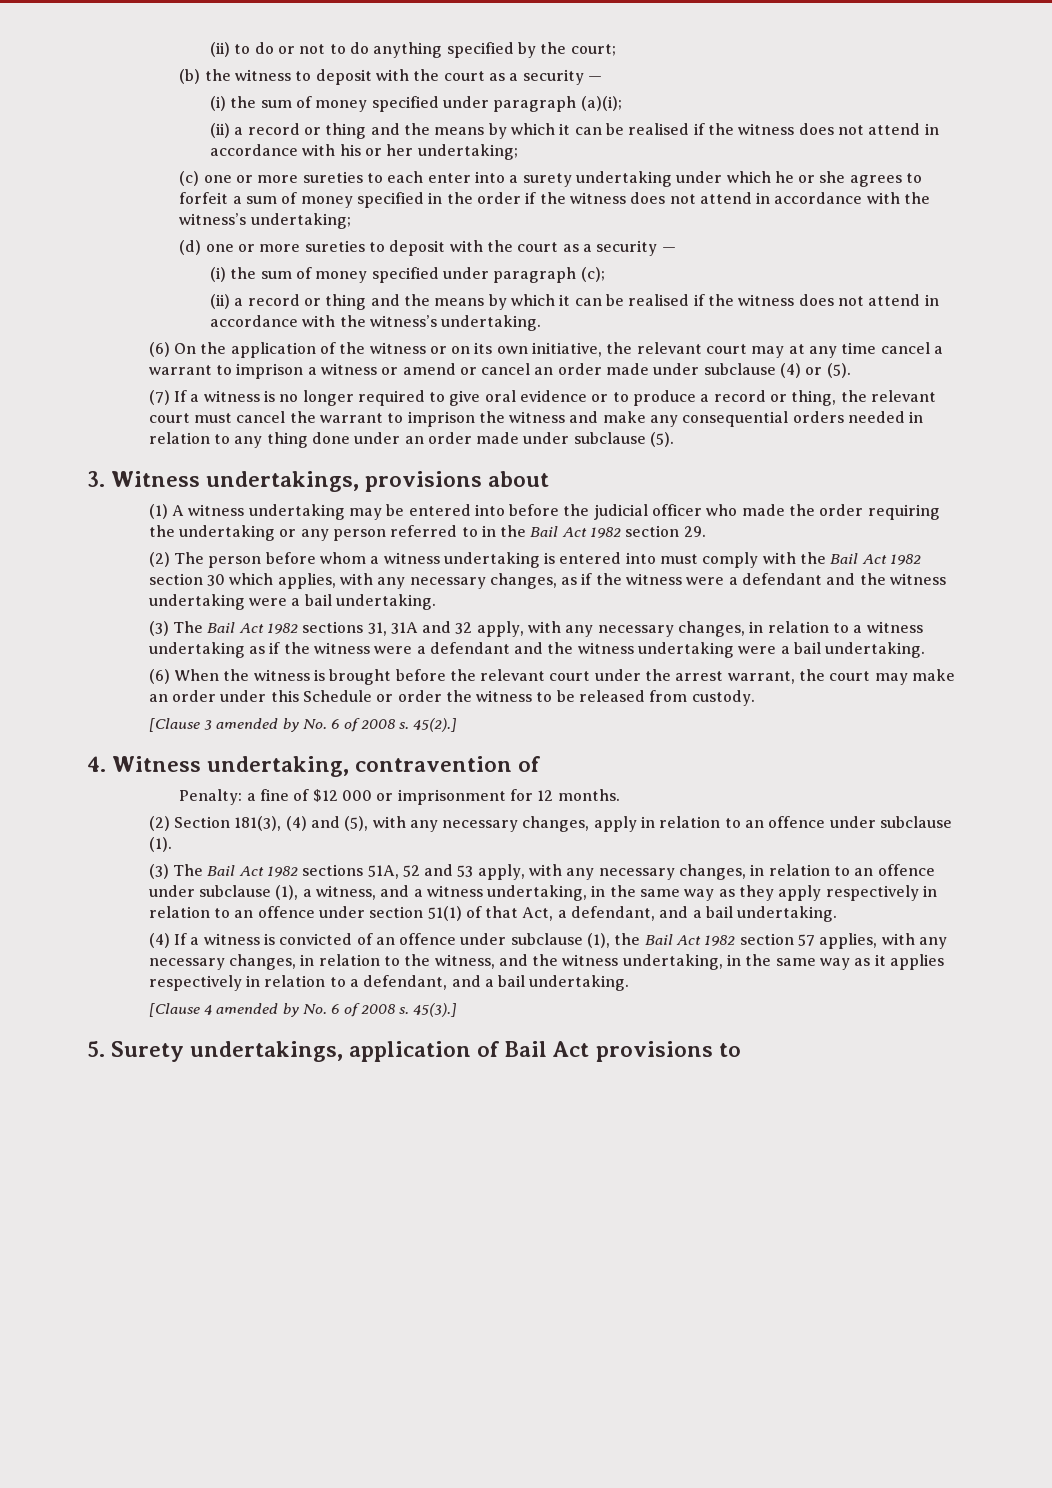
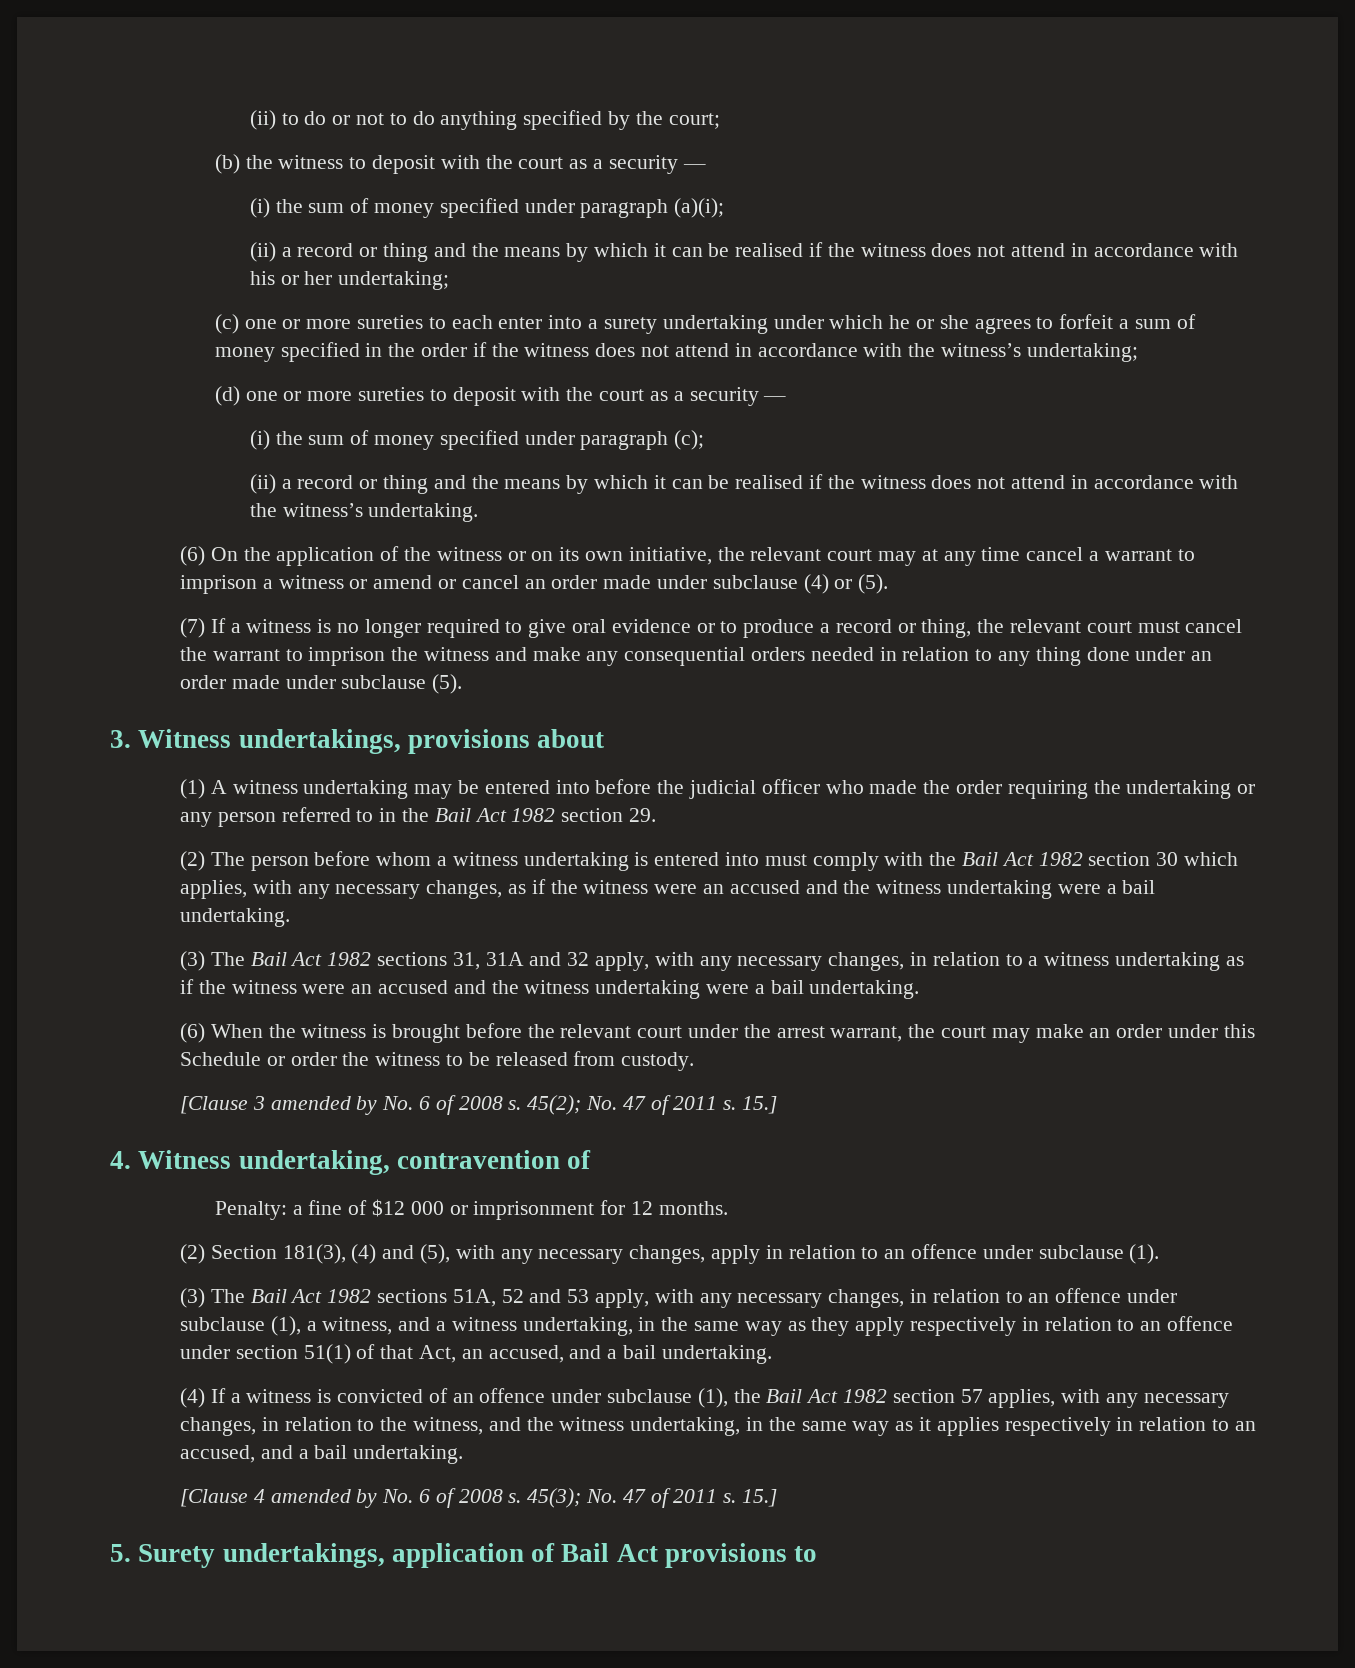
[728,573,823,585] a defendant -> [702,880,800,894] an accused
[416,642,510,654] a defendant -> [351,980,448,994] an accused
[413,718,458,732] 45(2).] -> [527,1095,777,1115] 45(2); No. 47 of 2011 s. 15.]
[557,906,656,921] a defendant, -> [461,1345,564,1363] an accused,
[349,975,448,990] a defendant, -> [1234,1421,1256,1431] [179,1445,255,1463] an accused,
[413,1003,458,1017] 45(3).] -> [527,1488,777,1508] 45(3); No. 47 of 2011 s. 15.]

